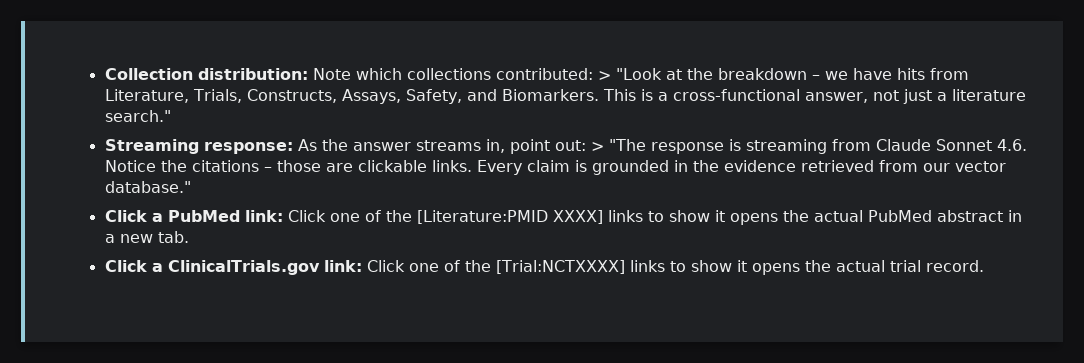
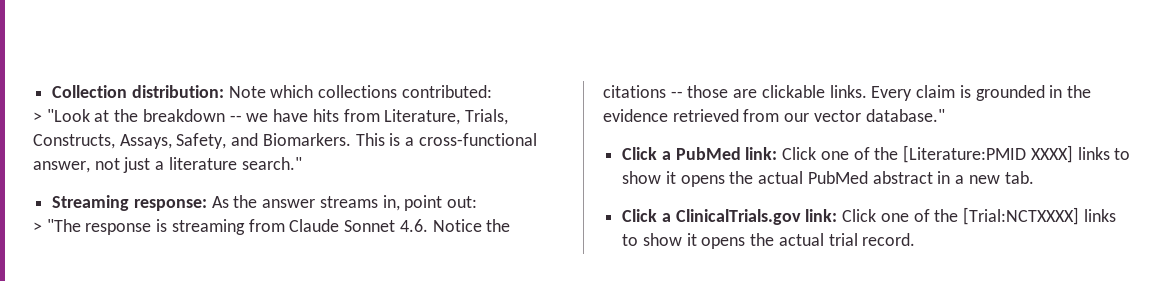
(593, 74) none -> (492, 91) //
[811,75,820,80] – -> [229,115,242,122] --
(586, 145) none -> (478, 202) //
[263,167,272,172] – -> [670,91,683,98] --

